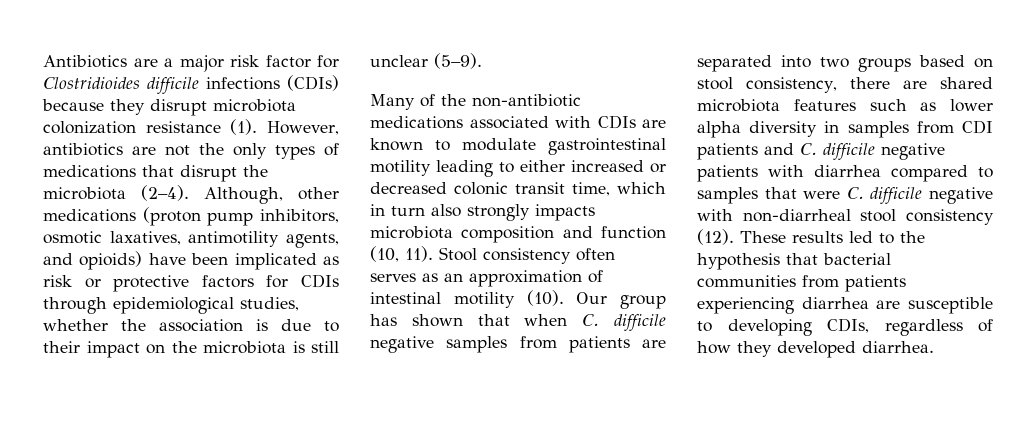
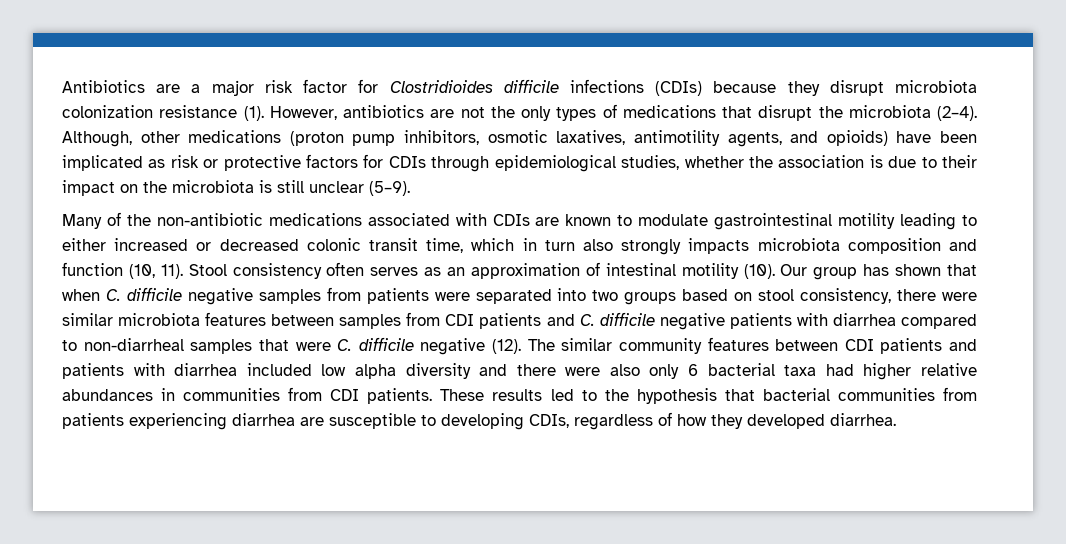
[642,339,666,348] are -> [434,292,470,301] were
[902,77,993,89] [697,99,993,112] [697,121,840,138] are shared microbiota features such as lower alpha diversity in -> [942,292,978,301] [62,312,335,326] were similar microbiota features between
(993, 172) none -> [83,338,184,351] non-diarrheal
[697,209,994,225] [697,229,734,245] with non-diarrheal stool consistency (12). -> [492,337,977,354] [62,363,978,380] [62,387,433,404] (12). The similar community features between CDI patients and patients with diarrhea included low alpha diversity and there were also only 6 bacterial taxa had higher relative abundances in communities from CDI patients.

